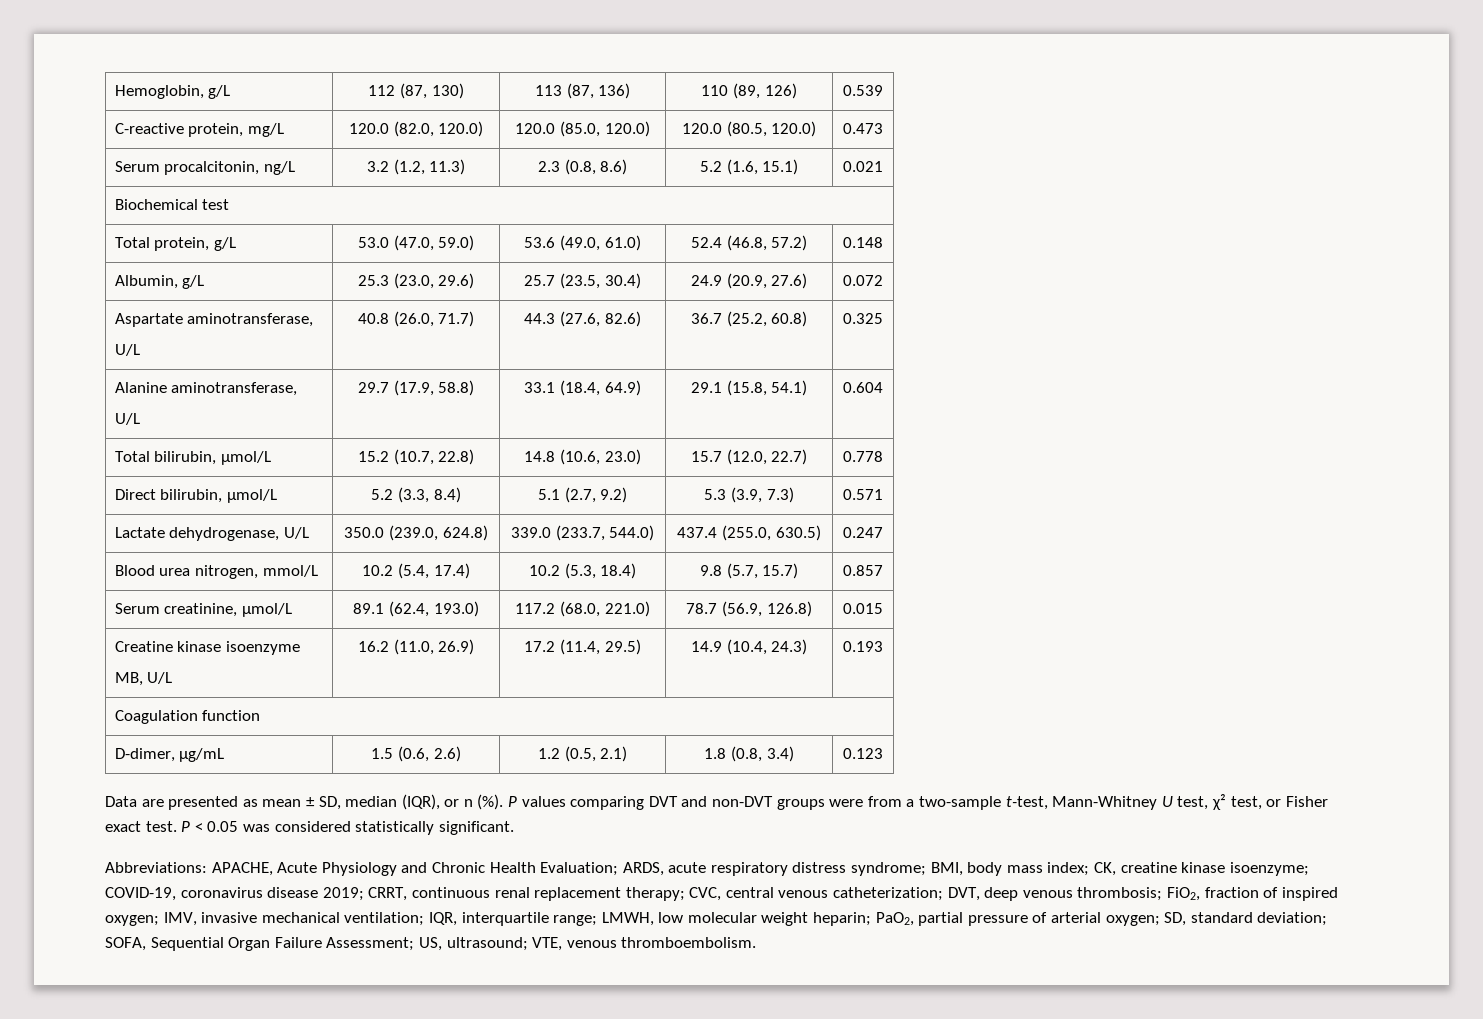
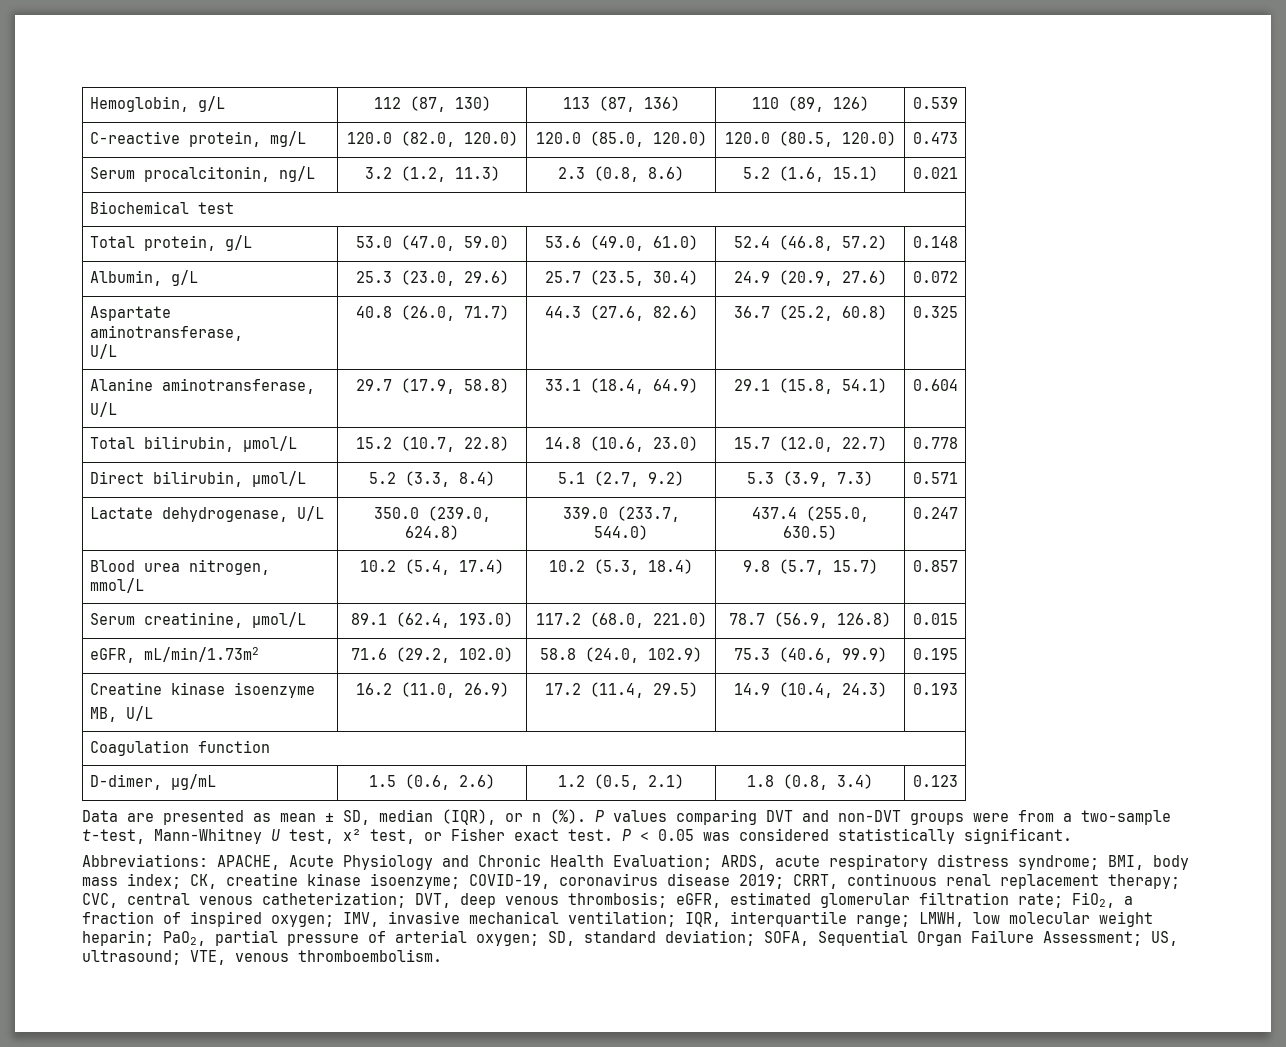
(883, 608) none -> [89,647,259,663] [351,647,513,663] [540,647,702,663] [733,647,887,663] [912,648,958,660] // eGFR, mL/min/1.73m2 | 71.6 (29.2, 102.0) | 58.8 (24.0, 102.9) | 75.3 (40.6, 99.9) | 0.195
[1167,887,1201,901] FiO2, -> [676,892,1133,908] eGFR, estimated glomerular filtration rate; FiO2, a

